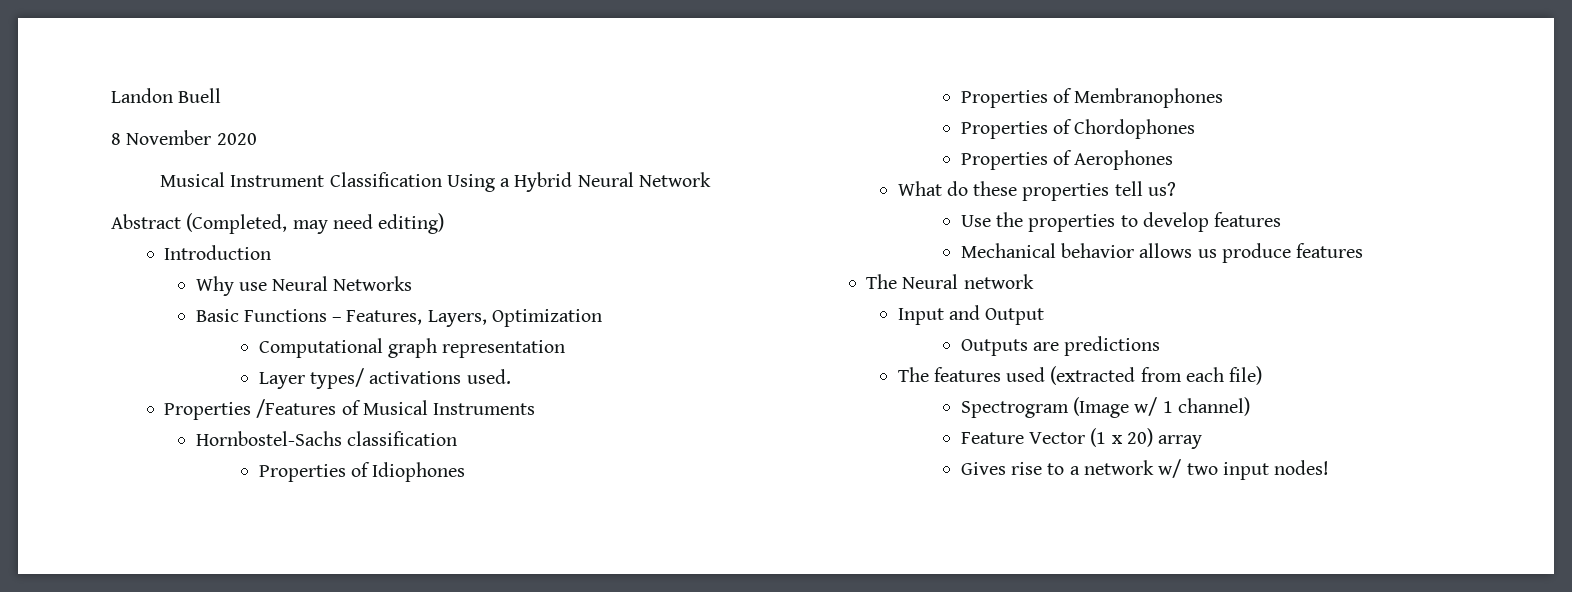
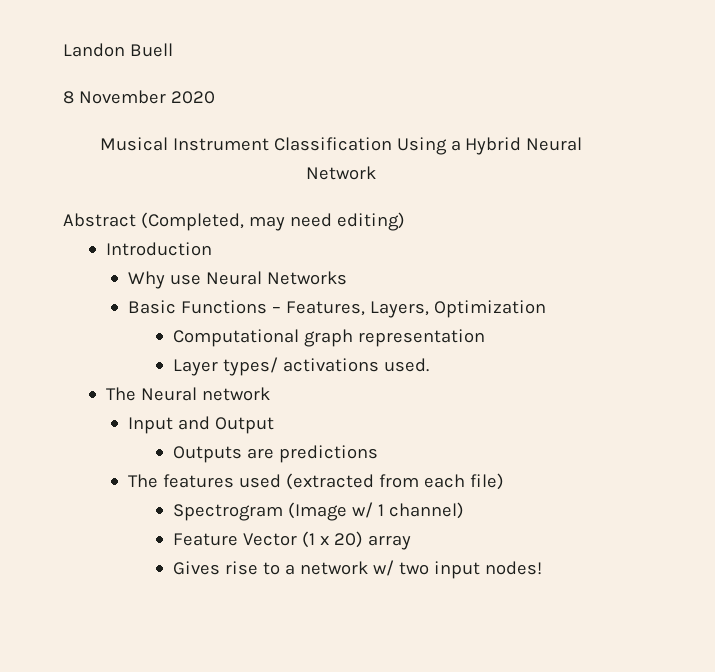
[164,399,536,420] [195,431,457,446] [258,462,466,482] [960,88,1224,108] [960,119,1196,139] [960,150,1174,170] [897,181,1177,201] [960,212,1282,232] [960,243,1364,263] // Properties /Features of Musical Instruments // Hornbostel-Sachs classification // Properties of Idiophones // Properties of Membranophones // Properties of Chordophones // Properties of Aerophones // What do these properties tell us? // Use the properties to develop features // Mechanical behavior allows us produce features -> (429, 365) none

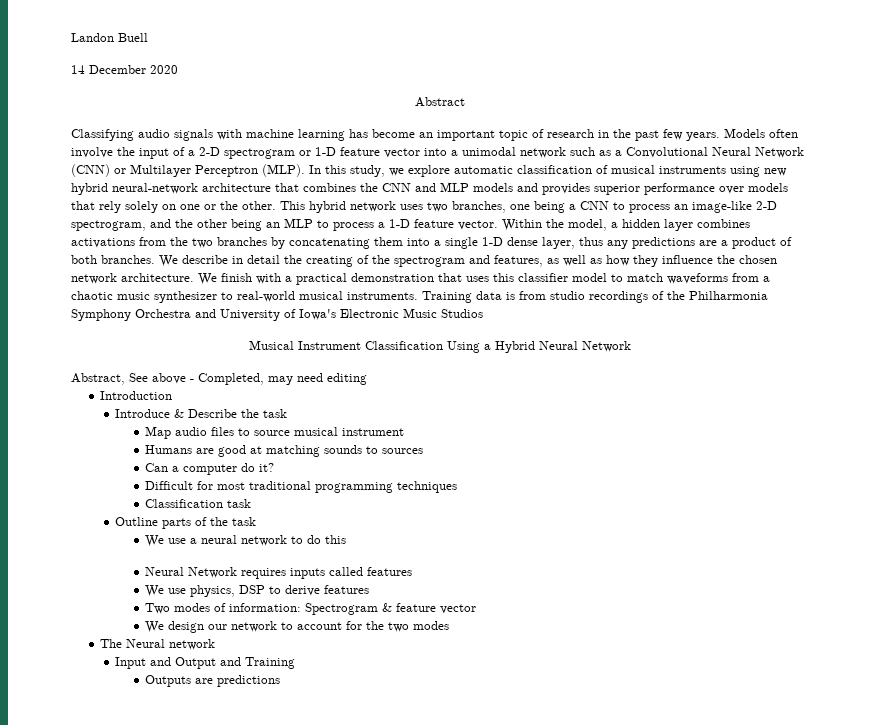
[63,90,166,104] 8 November -> [71,65,146,74] 14 December
(215, 97) none -> [415,97,465,107] [71,128,798,141] [71,147,804,159] [71,164,787,177] [71,182,788,195] [71,201,777,213] [71,218,750,231] [71,237,792,249] [71,255,777,267] [71,273,770,285] [71,291,768,303] [71,308,483,321] // Abstract // Classifying audio signals with machine learning has become an important topic of research in the past few years. Models often involve the input of a 2-D spectrogram or 1-D feature vector into a unimodal network such as a Convolutional Neural Network (CNN) or Multilayer Perceptron (MLP). In this study, we explore automatic classification of musical instruments using new hybrid neural-network architecture that combines the CNN and MLP models and provides superior performance over models that rely solely on one or the other. This hybrid network uses two branches, one being a CNN to process an image-like 2-D spectrogram, and the other being an MLP to process a 1-D feature vector. Within the model, a hidden layer combines activations from the two branches by concatenating them into a single 1-D dense layer, thus any predictions are a product of both branches. We describe in detail the creating of the spectrogram and features, as well as how they influence the chosen network architecture. We finish with a practical demonstration that uses this classifier model to match waveforms from a chaotic music synthesizer to real-world musical instruments. Training data is from studio recordings of the Philharmonia Symphony Orchestra and University of Iowa's Electronic Music Studios
[63,212,244,231] Abstract (Completed, -> [71,373,264,385] Abstract, See above - Completed,
[336,212,405,231] editing) -> [327,373,367,385] editing
[128,271,348,289] [128,300,547,318] [172,329,485,347] [172,357,429,376] Why use Neural Networks // Basic Functions – Features, Layers, Optimization // Computational graph representation // Layer types/ activations used. -> [115,409,288,418] [145,426,405,439] [145,445,424,457] [145,463,275,475] [145,481,458,493] [145,499,252,508] [115,517,257,529] [145,535,347,547] [145,567,413,579] [145,585,370,597] [145,603,477,615] [145,621,450,633] Introduce & Describe the task // Map audio files to source musical instrument // Humans are good at matching sounds to sources // Can a computer do it? // Difficult for most traditional programming techniques // Classification task // Outline parts of the task // We use a neural network to do this // Neural Network requires inputs called features // We use physics, DSP to derive features // Two modes of information: Spectrogram & feature vector // We design our network to account for the two modes
(275, 425) none -> [220,657,296,669] and Training
[128,473,505,490] [172,502,464,521] [172,531,411,550] [172,560,542,579] // The features used (extracted from each file) // Spectrogram (Image w/ 1 channel) // Feature Vector (1 x 20) array // Gives rise to a network w/ two input nodes! -> (281, 681) none

